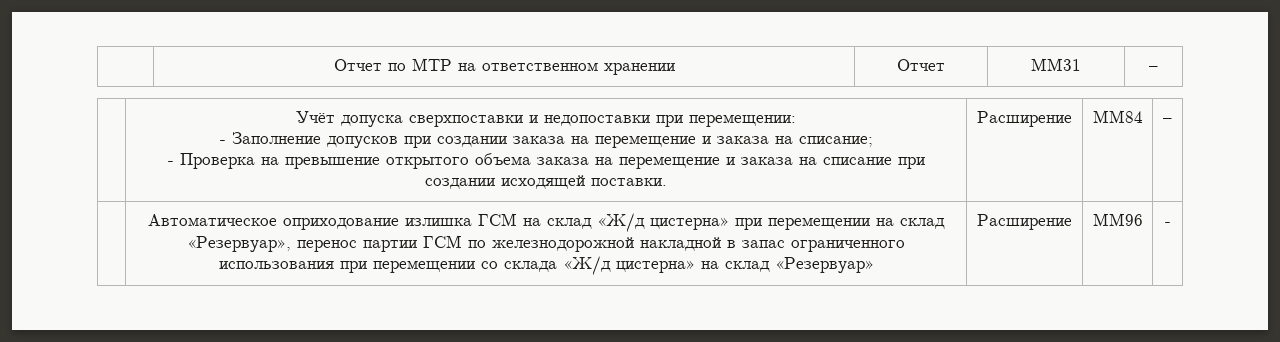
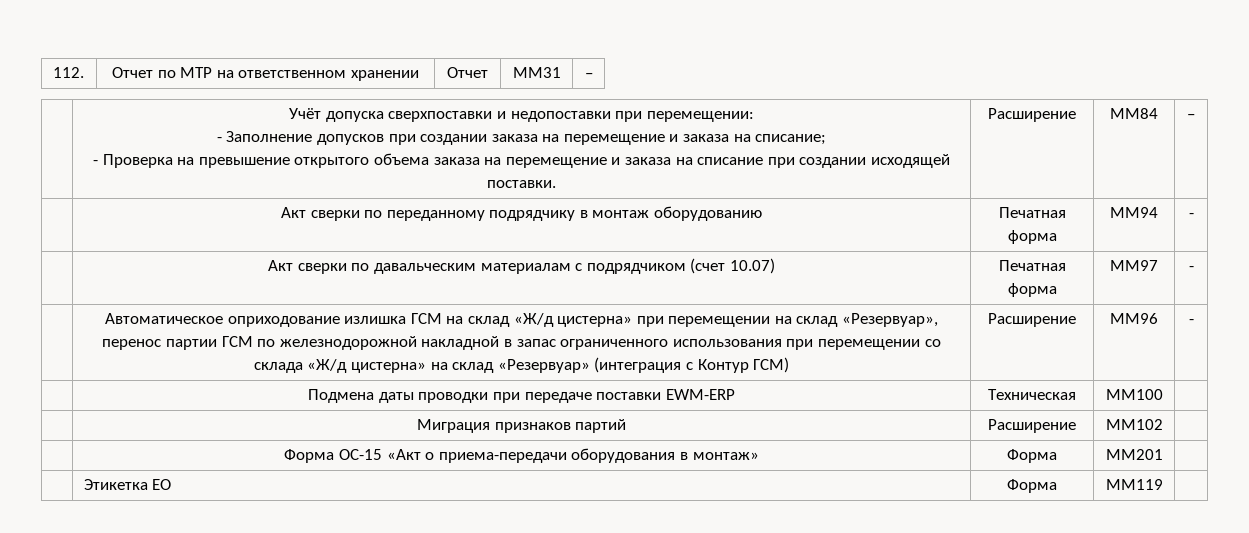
(333, 65) none -> [52,67,84,78] 112.
(1172, 120) none -> [280,206,763,221] [998,207,1066,218] [1007,230,1057,244] [1110,207,1158,218] [1188,213,1194,218] [268,258,775,274] [998,260,1066,271] [1007,283,1057,297] [1110,260,1158,271] [1188,266,1194,271] // | Акт сверки по переданному подрядчику в монтаж оборудованию | Печатная форма | MM94 | - // | Акт сверки по давальческим материалам с подрядчиком (счет 10.07) | Печатная форма | MM97 | -
(874, 265) none -> [594,357,790,373] (интеграция с Контур ГСМ)
(1171, 224) none -> [308,389,735,403] [988,389,1076,400] [1105,389,1163,400] [416,419,627,433] [988,419,1076,433] [1105,419,1163,430] [284,448,759,463] [1007,449,1057,463] [1105,449,1163,460] [83,479,172,490] [1007,479,1057,493] [1105,479,1163,490] // | Подмена даты проводки при передаче поставки EWM-ERP | Техническая | MM100 | // | Миграция признаков партий | Расширение | MM102 | // | Форма ОС-15 «Акт о приема-передачи оборудования в монтаж» | Форма | MM201 | // | Этикетка ЕО | Форма | MM119 |

